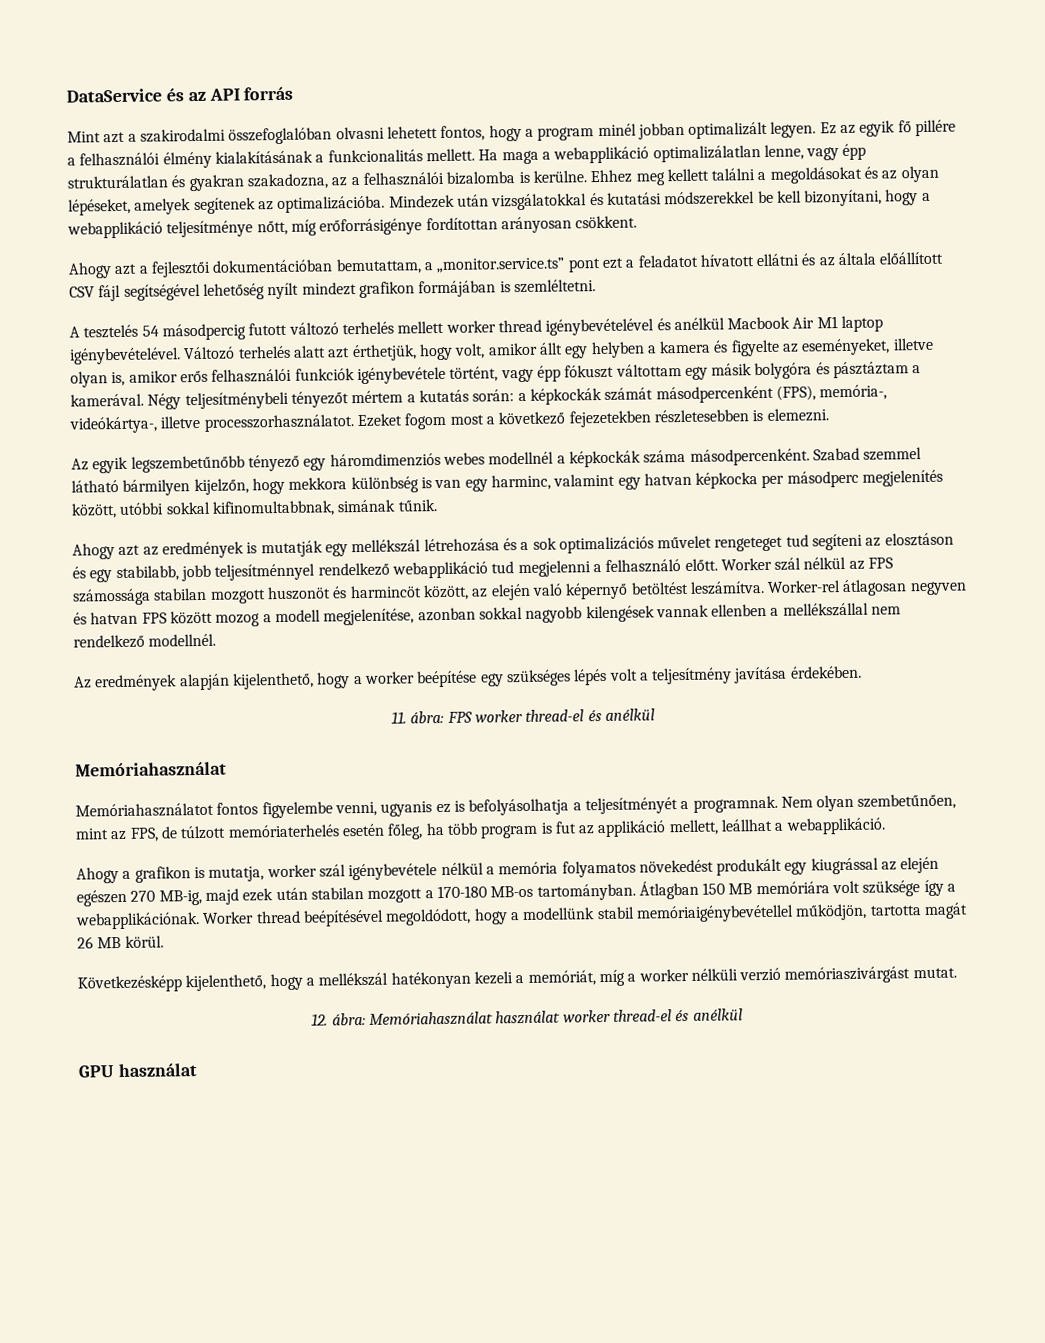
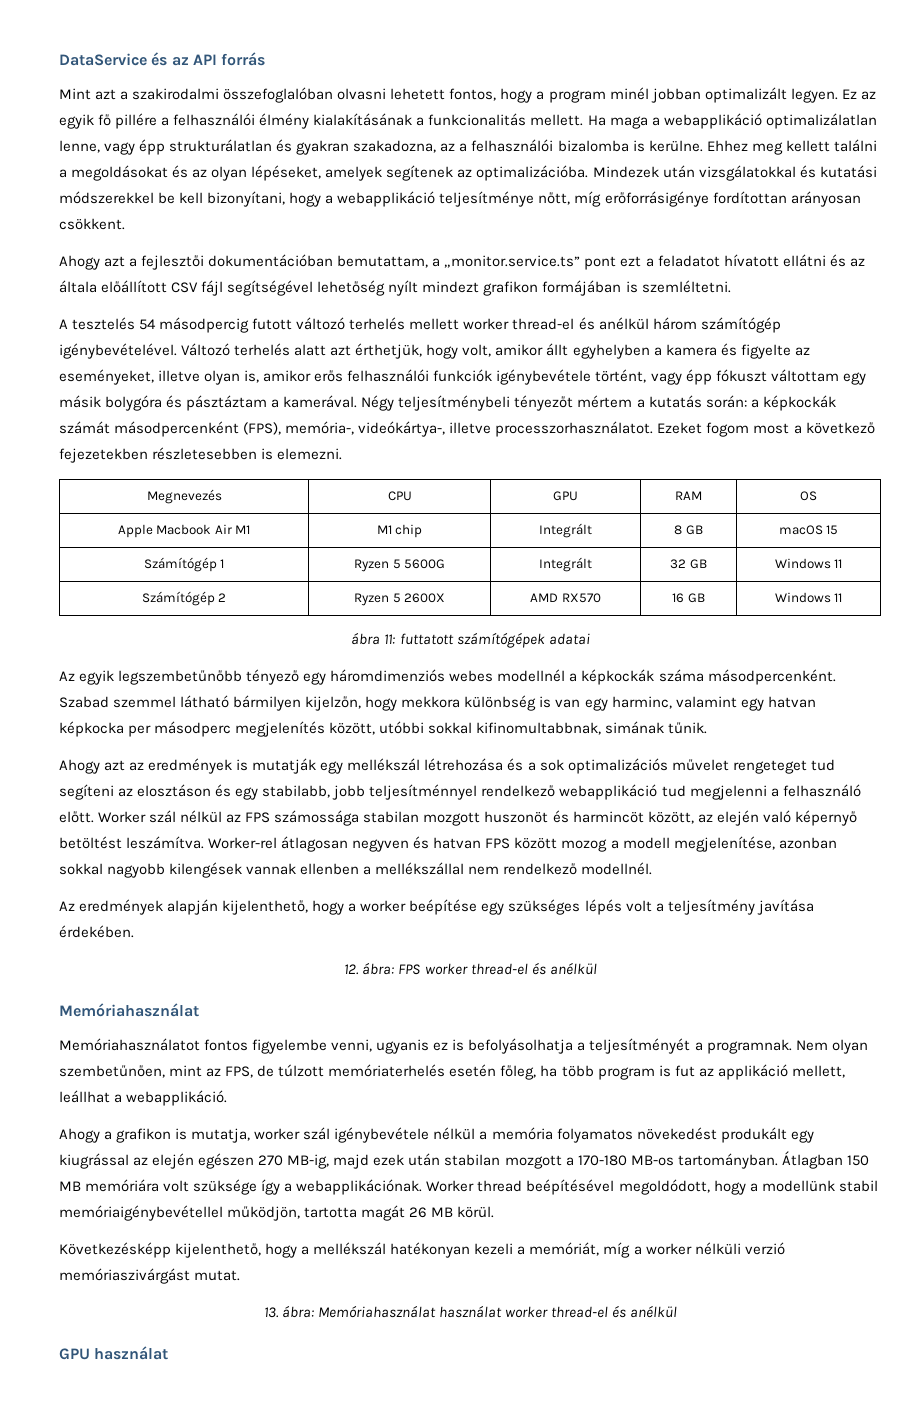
[497,315,884,336] thread igénybevételével és anélkül Macbook Air M1 laptop -> [512,317,781,333] thread-el és anélkül három számítógép
[564,341,645,359] egy helyben -> [572,344,650,359] egyhelyben
(829, 415) none -> [146,489,222,504] [387,491,412,501] [553,491,578,501] [675,491,702,500] [800,491,817,501] [117,524,251,538] [376,524,423,538] [539,523,592,538] [674,525,703,535] [778,525,839,535] [143,557,225,572] [353,559,446,572] [539,557,592,572] [670,559,707,569] [774,558,843,569] [141,591,227,606] [353,593,446,606] [530,593,601,603] [672,593,705,603] [774,592,843,603] [351,632,590,648] // Megnevezés | CPU | GPU | RAM | OS // Apple Macbook Air M1 | M1 chip | Integrált | 8 GB | macOS 15 // Számítógép 1 | Ryzen 5 5600G | Integrált | 32 GB | Windows 11 // Számítógép 2 | Ryzen 5 2600X | AMD RX570 | 16 GB | Windows 11 // ábra 11: futtatott számítógépek adatai
[391,711,408,724] 11. -> [344,964,360,975] 12.
[311,1013,329,1026] 12. -> [263,1307,279,1318] 13.

